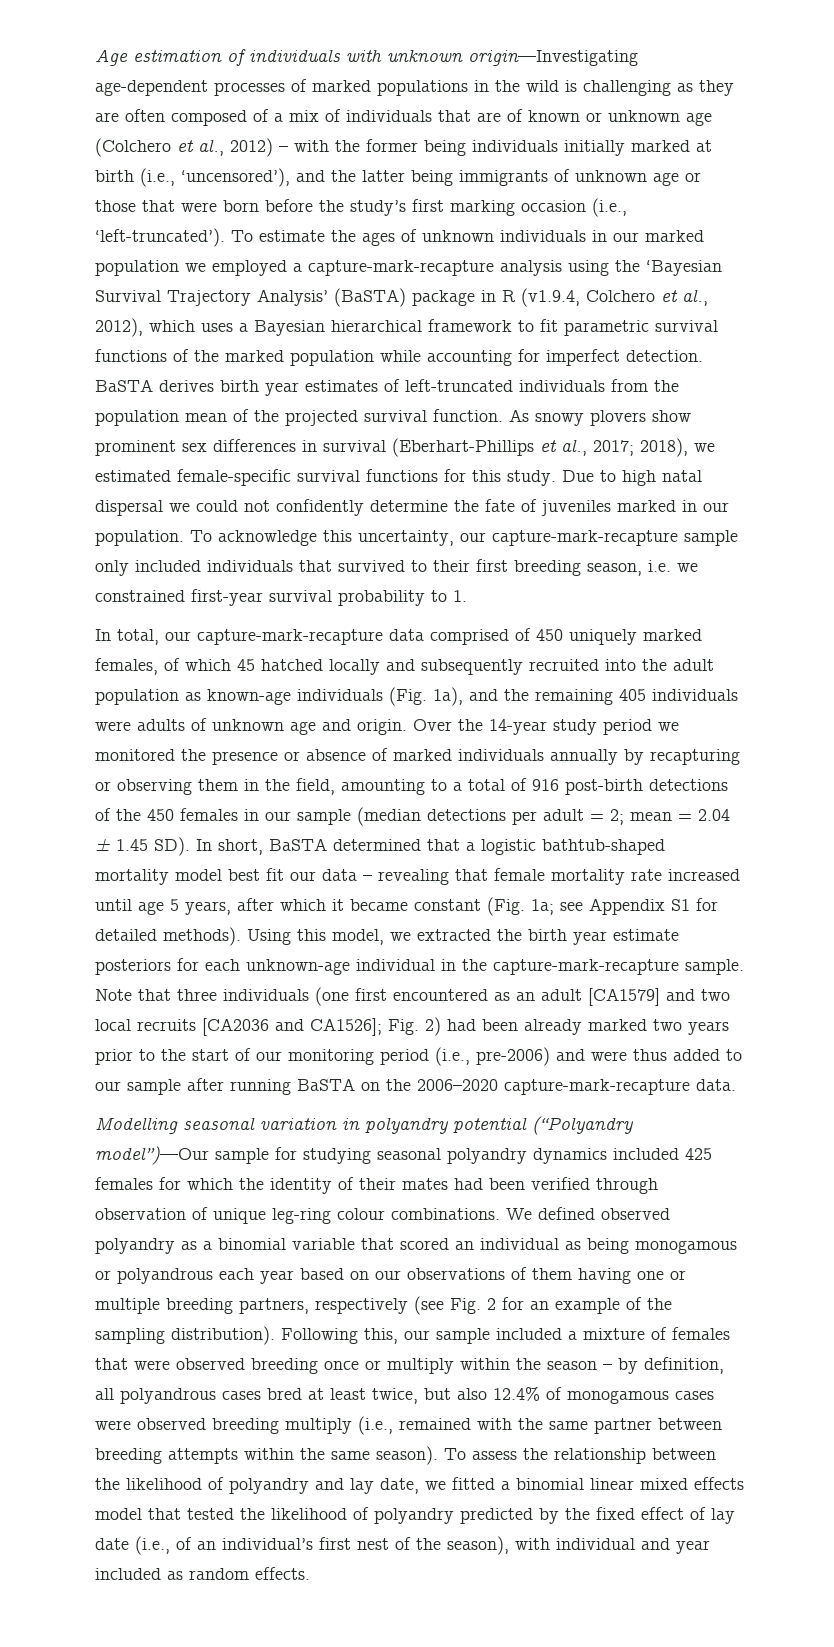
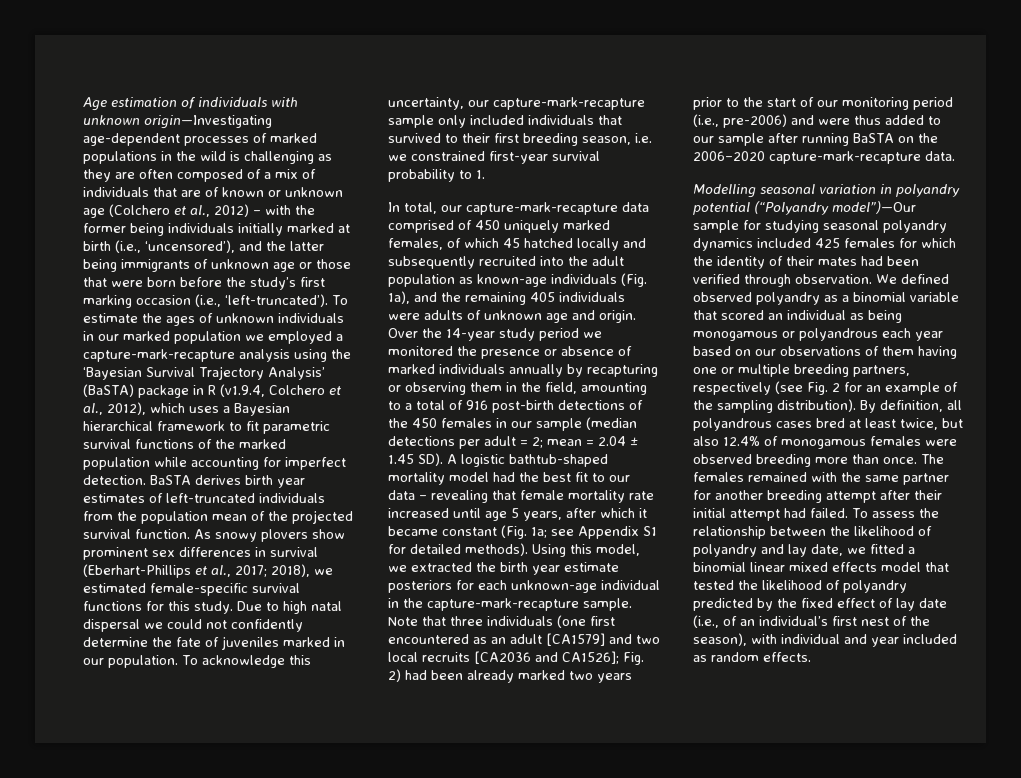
[196,838,475,855] In short, BaSTA determined that a -> [447,454,457,464] A
(222, 875) none -> [493,472,539,482] had the
(284, 874) none -> [592,473,605,482] to
[95,1207,500,1224] observation of unique leg-ring colour combinations. -> [795,274,872,284] observation.
[281,1327,730,1344] [95,1358,638,1374] Following this, our sample included a mixture of females that were observed breeding once or multiply within the season – by -> [860,400,876,413] By
[675,1391,714,1400] [95,1416,393,1435] cases were observed breeding multiply (i.e., -> [870,436,957,446] [693,454,944,467] [693,472,744,482] females were observed breeding more than once. The females
[658,1418,722,1430] [95,1446,438,1465] between breeding attempts within the same season). -> [693,490,942,503] [693,508,848,521] for another breeding attempt after their initial attempt had failed.

